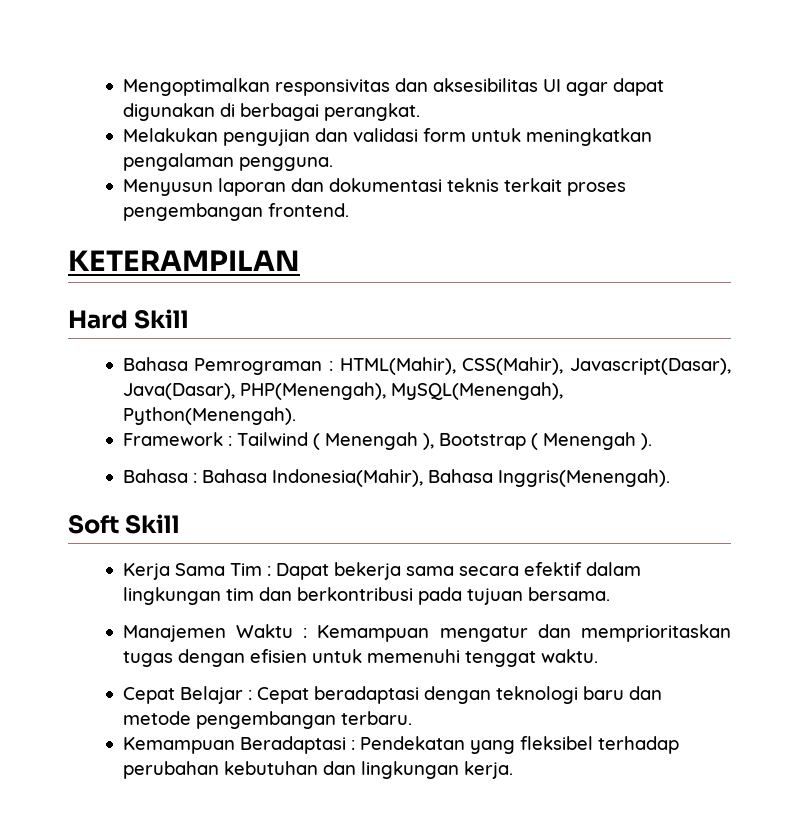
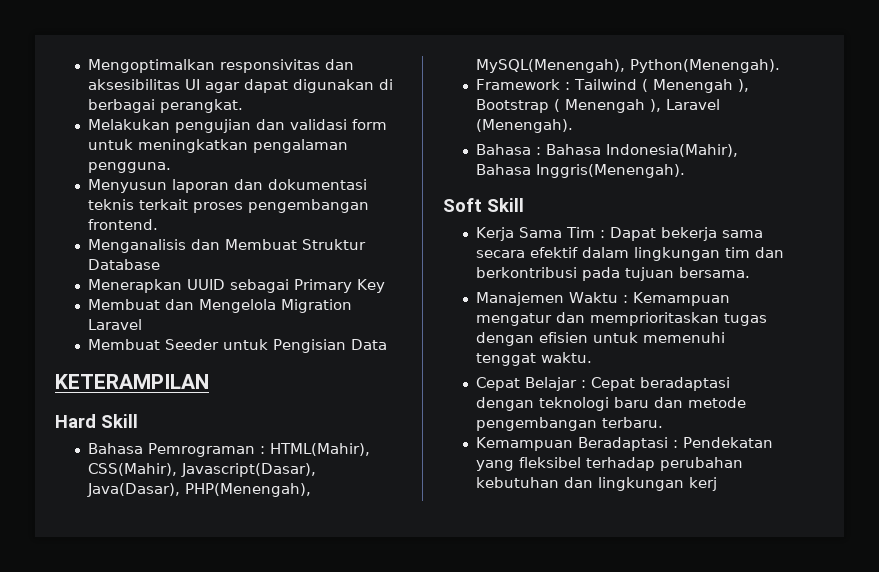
(349, 210) none -> [87,239,366,253] [87,259,160,270] [87,279,385,293] [87,299,352,313] [87,319,142,330] [87,339,387,353] // Menganalisis dan Membuat Struktur Database // Menerapkan UUID sebagai Primary Key // Membuat dan Mengelola Migration Laravel // Membuat Seeder untuk Pengisian Data
[640,433,652,450] ). -> [649,99,720,112] [475,119,573,133] ), Laravel (Menengah).
[463,761,513,779] kerja. -> [688,477,717,491] kerj

